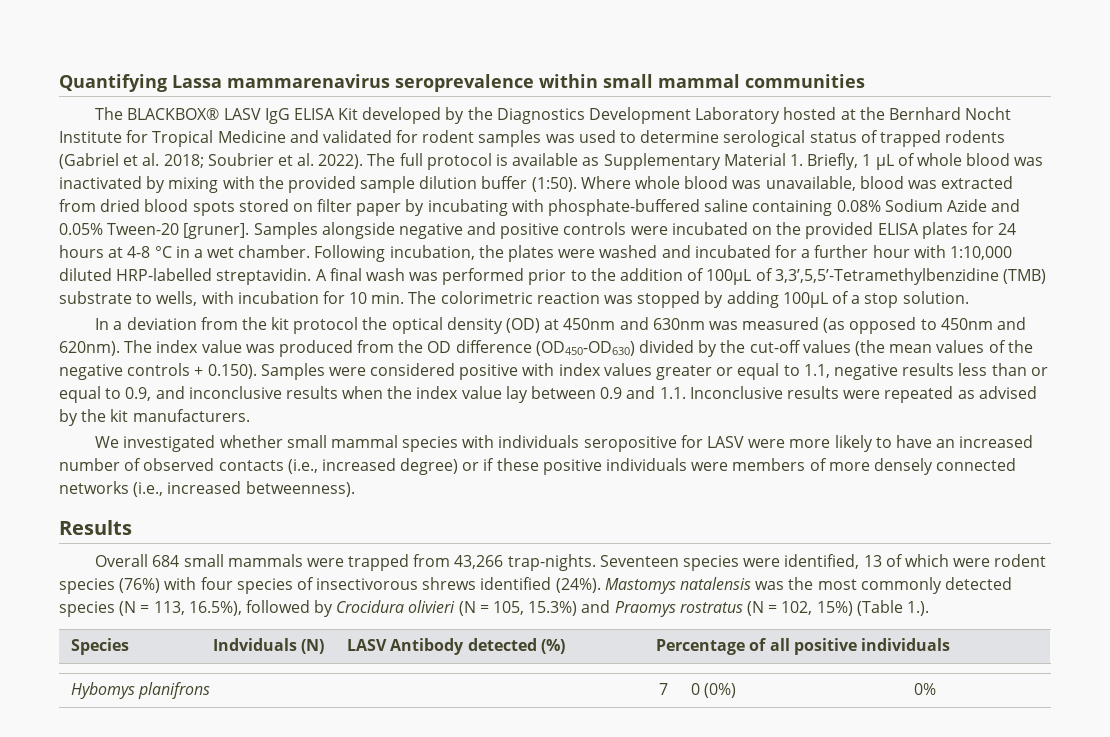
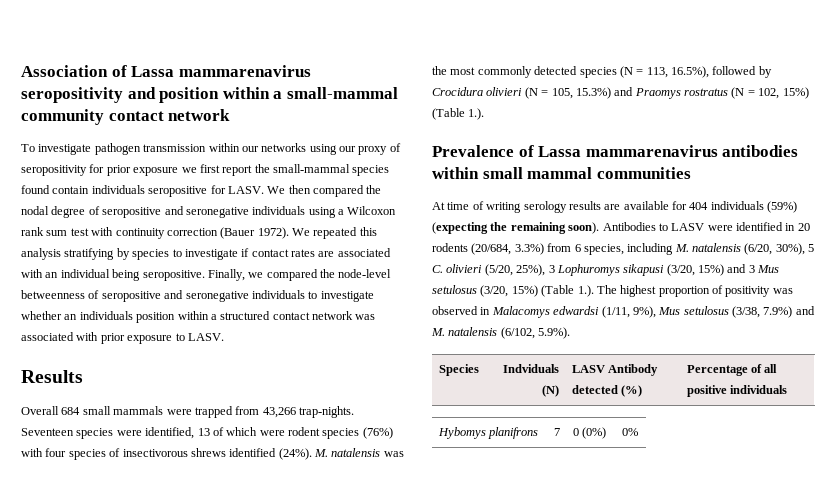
[59,74,865,92] [95,107,1012,124] [59,130,1006,147] [59,153,1044,170] [59,176,1014,193] [59,199,1021,216] [59,222,1017,239] [59,245,1012,262] [59,268,1046,285] [59,291,969,308] [95,317,1027,334] [59,340,1033,357] [59,363,1048,380] [59,386,1037,403] [59,409,250,426] [95,435,1034,452] [59,458,1017,475] [59,481,355,497] Quantifying Lassa mammarenavirus seroprevalence within small mammal communities // The BLACKBOX® LASV IgG ELISA Kit developed by the Diagnostics Development Laboratory hosted at the Bernhard Nocht Institute for Tropical Medicine and validated for rodent samples was used to determine serological status of trapped rodents (Gabriel et al. 2018; Soubrier et al. 2022). The full protocol is available as Supplementary Material 1. Briefly, 1 µL of whole blood was inactivated by mixing with the provided sample dilution buffer (1:50). Where whole blood was unavailable, blood was extracted from dried blood spots stored on filter paper by incubating with phosphate-buffered saline containing 0.08% Sodium Azide and 0.05% Tween-20 [gruner]. Samples alongside negative and positive controls were incubated on the provided ELISA plates for 24 hours at 4-8 °C in a wet chamber. Following incubation, the plates were washed and incubated for a further hour with 1:10,000 diluted HRP-labelled streptavidin. A final wash was performed prior to the addition of 100µL of 3,3’,5,5’-Tetramethylbenzidine (TMB) substrate to wells, with incubation for 10 min. The colorimetric reaction was stopped by adding 100µL of a stop solution. // In a deviation from the kit protocol the optical density (OD) at 450nm and 630nm was measured (as opposed to 450nm and 620nm). The index value was produced from the OD difference (OD450-OD630) divided by the cut-off values (the mean values of the negative controls + 0.150). Samples were considered positive with index values greater or equal to 1.1, negative results less than or equal to 0.9, and inconclusive results when the index value lay between 0.9 and 1.1. Inconclusive results were repeated as advised by the kit manufacturers. // We investigated whether small mammal species with individuals seropositive for LASV were more likely to have an increased number of observed contacts (i.e., increased degree) or if these positive individuals were members of more densely connected networks (i.e., increased betweenness). -> [21,65,311,77] [21,87,398,103] [21,109,231,125] [21,143,401,155] [21,164,390,176] [21,185,382,197] [21,206,397,218] [21,227,377,239] [21,248,391,260] [21,269,392,281] [21,290,374,302] [21,311,376,323] [21,332,224,344] Association of Lassa mammarenavirus seropositivity and position within a small-mammal community contact network // To investigate pathogen transmission within our networks using our proxy of seropositivity for prior exposure we first report the small-mammal species found contain individuals seropositive for LASV. We then compared the nodal degree of seropositive and seronegative individuals using a Wilcoxon rank sum test with continuity correction (Bauer 1972). We repeated this analysis stratifying by species to investigate if contact rates are associated with an individual being seropositive. Finally, we compared the node-level betweenness of seropositive and seronegative individuals to investigate whether an individuals position within a structured contact network was associated with prior exposure to LASV.
[604,578,676,594] Mastomys -> [314,449,328,457] M.
(929, 608) none -> [432,145,799,157] [432,167,691,179] [432,201,798,213] [432,222,810,234] [432,243,815,255] [432,264,780,276] [432,285,793,297] [432,306,815,318] [431,327,571,339] // Prevalence of Lassa mammarenavirus antibodies within small mammal communities // At time of writing serology results are available for 404 individuals (59%) (expecting the remaining soon). Antibodies to LASV were identified in 20 rodents (20/684, 3.3%) from 6 species, including M. natalensis (6/20, 30%), 5 C. olivieri (5/20, 25%), 3 Lophuromys sikapusi (3/20, 15%) and 3 Mus setulosus (3/20, 15%) (Table 1.). The highest proportion of positivity was observed in Malacomys edwardsi (1/11, 9%), Mus setulosus (3/38, 7.9%) and M. natalensis (6/102, 5.9%).

